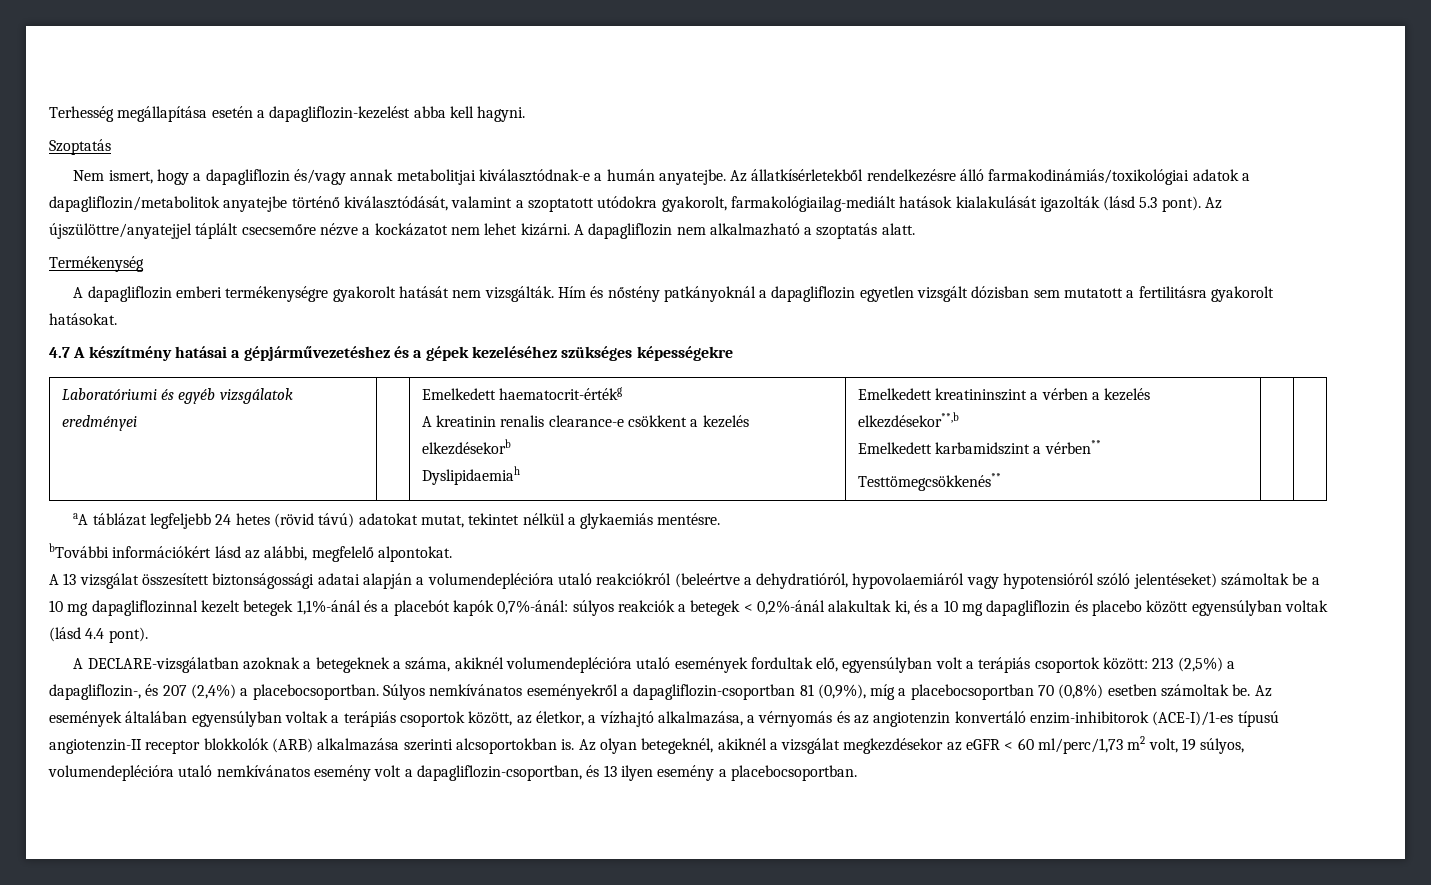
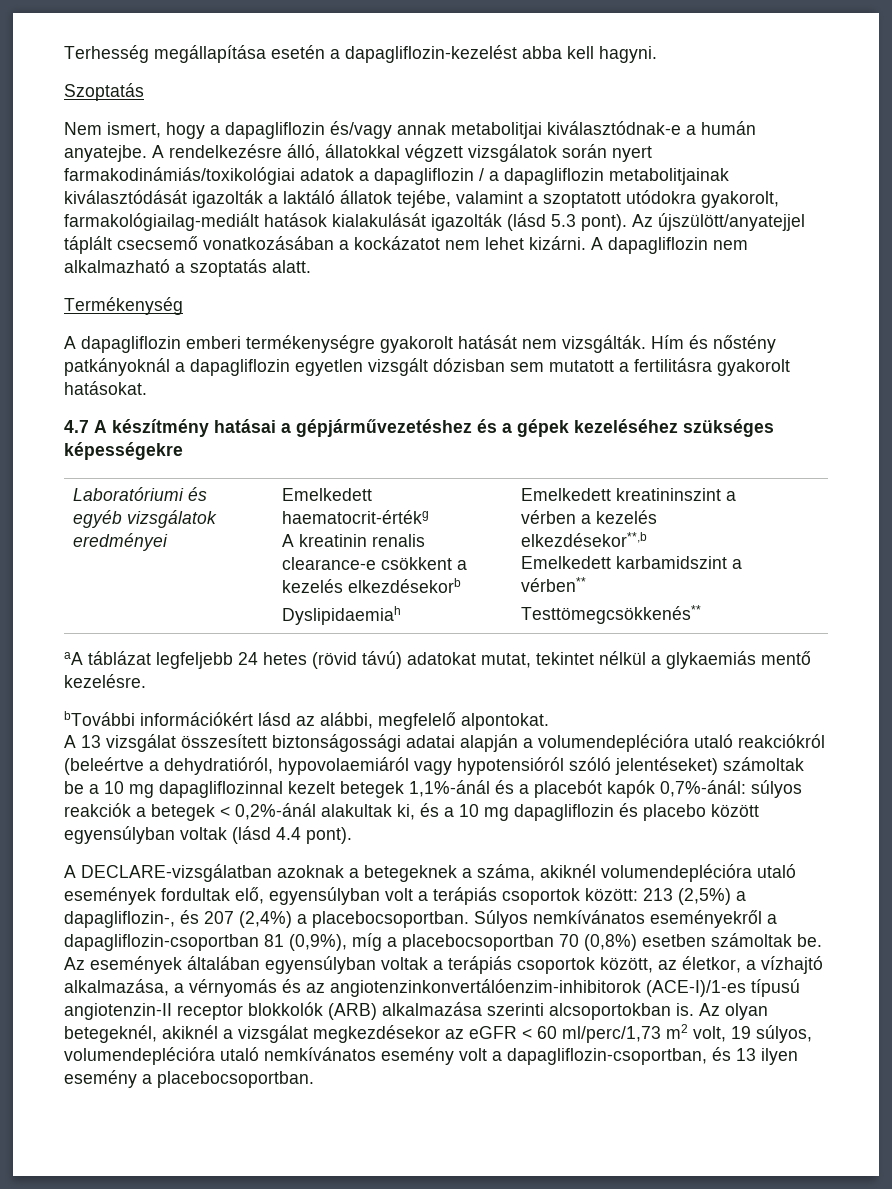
[730,169,1251,185] [49,196,448,212] Az állatkísérletekből rendelkezésre álló farmakodinámiás/toxikológiai adatok a dapagliflozin/metabolitok anyatejbe történő kiválasztódását, -> [152,144,652,162] [64,167,729,185] [64,190,451,208] A rendelkezésre álló, állatokkal végzett vizsgálatok során nyert farmakodinámiás/toxikológiai adatok a dapagliflozin / a dapagliflozin metabolitjainak kiválasztódását igazolták a laktáló állatok tejébe,
[49,223,358,239] újszülöttre/anyatejjel táplált csecsemőre nézve -> [658,213,805,231] [64,236,334,254] újszülött/anyatejjel táplált csecsemő vonatkozásában
[657,513,721,525] mentésre. -> [761,651,811,665] [64,674,146,688] mentő kezelésre.
[873,711,1150,727] angiotenzin konvertáló enzim-inhibitorok -> [330,979,641,997] angiotenzinkonvertálóenzim-inhibitorok

